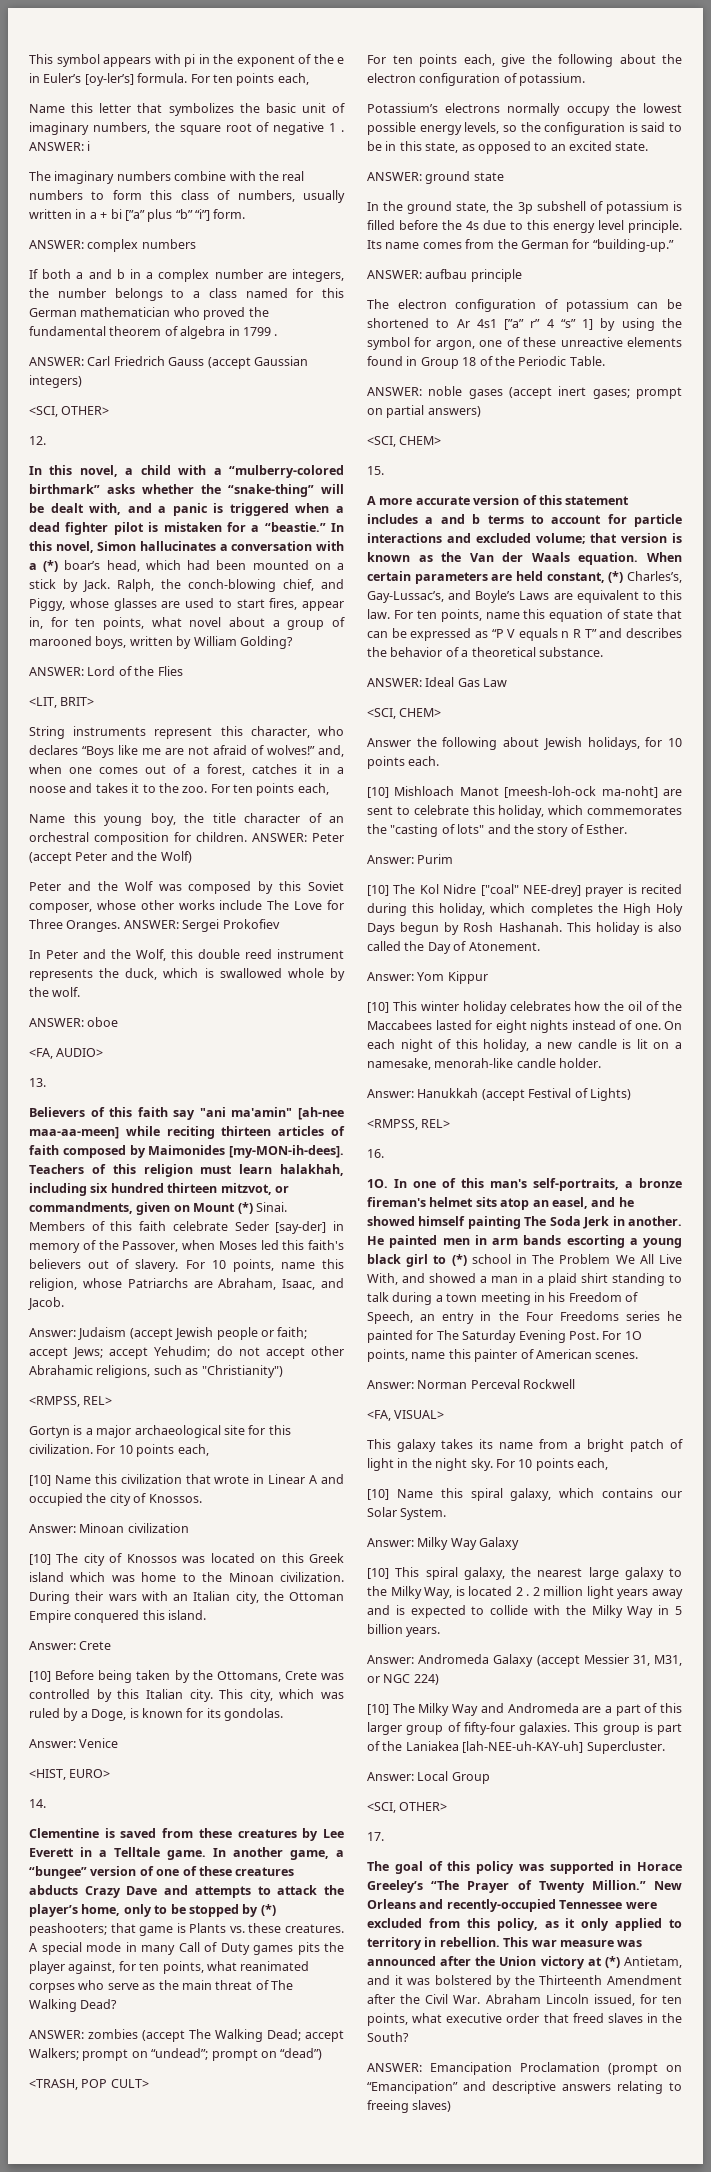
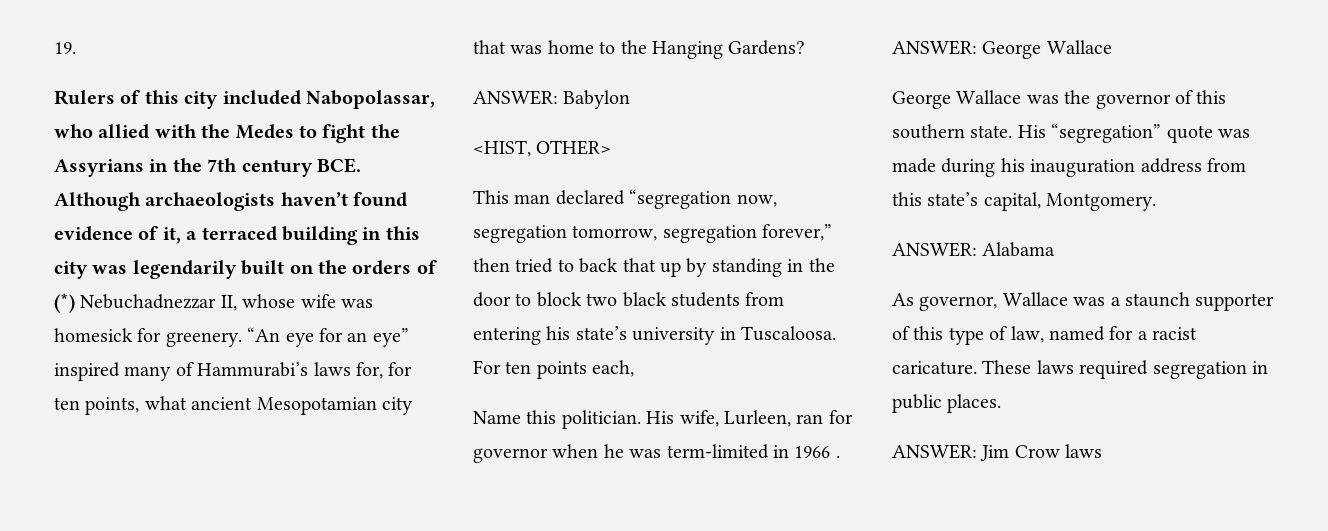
[29,54,344,67] [29,73,309,86] [29,103,345,116] [29,122,344,135] [29,141,91,151] [29,171,305,184] [29,190,345,203] [29,209,246,222] [29,239,196,252] [29,269,344,282] [29,288,344,301] [29,307,269,320] [29,326,278,339] [29,356,308,369] [29,375,82,388] [29,406,110,417] [29,436,46,445] [29,465,344,478] [29,484,344,497] [29,503,344,516] [29,522,344,535] [29,541,344,553] [29,560,345,572] [29,579,344,592] [29,598,344,611] [29,617,345,630] [29,636,293,649] [29,666,183,676] [29,697,95,708] [29,726,344,739] [29,745,344,758] [29,764,345,776] [29,783,329,796] [29,813,344,826] [29,832,344,845] [29,851,192,864] [29,881,344,894] [29,900,344,913] [29,919,280,932] [29,949,344,961] [29,968,345,981] [29,987,81,997] [29,1017,119,1027] [29,1048,104,1059] [29,1078,46,1087] [29,1107,344,1120] [29,1126,346,1139] [29,1145,344,1158] [29,1164,344,1177] [29,1183,289,1196] [29,1202,287,1215] [29,1221,345,1234] [29,1240,344,1253] [29,1259,344,1272] [29,1278,345,1291] [28,1297,64,1310] [29,1327,308,1340] [29,1346,344,1359] [29,1365,283,1378] [29,1396,113,1407] [29,1425,291,1438] [29,1444,209,1457] [29,1474,344,1486] [29,1493,202,1506] [29,1523,189,1533] [29,1553,345,1566] [29,1572,344,1582] [29,1591,344,1604] [29,1610,207,1623] [29,1641,112,1650] [29,1670,344,1683] [29,1689,344,1702] [29,1708,283,1721] [29,1738,119,1748] [29,1769,111,1780] [29,1799,46,1808] [29,1828,344,1841] [29,1847,344,1860] [29,1866,295,1879] [29,1885,345,1898] [29,1904,276,1917] [29,1923,345,1936] [29,1942,344,1955] [29,1961,310,1974] [29,1980,293,1993] [29,1999,118,2012] [29,2029,344,2042] [29,2048,323,2061] [29,2079,149,2090] [367,54,682,67] [367,73,586,86] [367,103,682,116] [367,122,682,135] [367,141,649,154] [367,171,504,184] [367,201,682,214] [367,220,682,233] [367,239,674,252] [367,269,522,282] [367,299,682,312] [367,318,682,331] [367,337,682,350] [367,356,605,369] [367,386,682,399] [367,405,481,418] [367,436,442,447] [367,466,384,475] [367,495,630,505] [367,514,682,527] [367,533,682,544] [367,552,682,565] [367,571,682,584] [367,590,682,603] [367,609,682,622] [367,628,682,641] [367,647,603,657] [367,677,508,687] [367,708,442,719] [367,737,682,750] [367,756,440,769] [367,786,682,798] [367,805,682,818] [367,824,627,837] [367,854,454,864] [367,884,682,897] [367,903,683,916] [367,922,682,935] [367,941,540,954] [367,971,488,984] [367,1001,682,1014] [367,1020,682,1033] [367,1039,682,1052] [367,1058,602,1070] [367,1088,631,1101] [367,1119,451,1130] [367,1149,384,1158] [367,1178,682,1191] [367,1197,634,1210] [367,1216,682,1229] [367,1235,682,1248] [367,1254,682,1267] [367,1273,682,1286] [367,1292,638,1305] [367,1311,682,1324] [367,1330,642,1343] [367,1349,639,1362] [367,1379,576,1389] [367,1410,445,1421] [367,1439,683,1452] [367,1458,608,1471] [367,1488,682,1501] [367,1507,447,1520] [367,1537,520,1550] [367,1567,682,1580] [367,1586,683,1599] [367,1605,682,1618] [367,1624,441,1637] [367,1654,682,1667] [367,1674,439,1685] [367,1703,682,1716] [367,1722,682,1735] [367,1741,665,1754] [367,1771,490,1784] [367,1802,448,1813] [367,1832,384,1841] [367,1861,682,1874] [367,1880,682,1893] [367,1899,657,1912] [367,1918,682,1931] [367,1937,643,1950] [367,1956,682,1969] [367,1975,682,1988] [367,1994,682,2006] [367,2013,682,2026] [367,2032,409,2042] [367,2062,682,2075] [367,2081,682,2094] [367,2100,452,2113] This symbol appears with pi in the exponent of the e in Euler’s [oy-ler’s] formula. For ten points each, // Name this letter that symbolizes the basic unit of imaginary numbers, the square root of negative 1 . ANSWER: i // The imaginary numbers combine with the real numbers to form this class of numbers, usually written in a + bi [”a” plus “b” “i”] form. // ANSWER: complex numbers // If both a and b in a complex number are integers, the number belongs to a class named for this German mathematician who proved the fundamental theorem of algebra in 1799 . // ANSWER: Carl Friedrich Gauss (accept Gaussian integers) // <SCI, OTHER> // 12. // In this novel, a child with a “mulberry-colored birthmark” asks whether the “snake-thing” will be dealt with, and a panic is triggered when a dead fighter pilot is mistaken for a “beastie.” In this novel, Simon hallucinates a conversation with a (*) boar’s head, which had been mounted on a stick by Jack. Ralph, the conch-blowing chief, and Piggy, whose glasses are used to start fires, appear in, for ten points, what novel about a group of marooned boys, written by William Golding? // ANSWER: Lord of the Flies // <LIT, BRIT> // String instruments represent this character, who declares “Boys like me are not afraid of wolves!” and, when one comes out of a forest, catches it in a noose and takes it to the zoo. For ten points each, // Name this young boy, the title character of an orchestral composition for children. ANSWER: Peter (accept Peter and the Wolf) // Peter and the Wolf was composed by this Soviet composer, whose other works include The Love for Three Oranges. ANSWER: Sergei Prokofiev // In Peter and the Wolf, this double reed instrument represents the duck, which is swallowed whole by the wolf. // ANSWER: oboe // <FA, AUDIO> // 13. // Believers of this faith say "ani ma'amin" [ah-nee maa-aa-meen] while reciting thirteen articles of faith composed by Maimonides [my-MON-ih-dees]. Teachers of this religion must learn halakhah, including six hundred thirteen mitzvot, or commandments, given on Mount (*) Sinai. Members of this faith celebrate Seder [say-der] in memory of the Passover, when Moses led this faith's believers out of slavery. For 10 points, name this religion, whose Patriarchs are Abraham, Isaac, and Jacob. // Answer: Judaism (accept Jewish people or faith; accept Jews; accept Yehudim; do not accept other Abrahamic religions, such as "Christianity") // <RMPSS, REL> // Gortyn is a major archaeological site for this civilization. For 10 points each, // [10] Name this civilization that wrote in Linear A and occupied the city of Knossos. // Answer: Minoan civilization // [10] The city of Knossos was located on this Greek island which was home to the Minoan civilization. During their wars with an Italian city, the Ottoman Empire conquered this island. // Answer: Crete // [10] Before being taken by the Ottomans, Crete was controlled by this Italian city. This city, which was ruled by a Doge, is known for its gondolas. // Answer: Venice // <HIST, EURO> // 14. // Clementine is saved from these creatures by Lee Everett in a Telltale game. In another game, a “bungee” version of one of these creatures abducts Crazy Dave and attempts to attack the player’s home, only to be stopped by (*) peashooters; that game is Plants vs. these creatures. A special mode in many Call of Duty games pits the player against, for ten points, what reanimated corpses who serve as the main threat of The Walking Dead? // ANSWER: zombies (accept The Walking Dead; accept Walkers; prompt on “undead”; prompt on “dead”) // <TRASH, POP CULT> // For ten points each, give the following about the electron configuration of potassium. // Potassium’s electrons normally occupy the lowest possible energy levels, so the configuration is said to be in this state, as opposed to an excited state. // ANSWER: ground state // In the ground state, the 3p subshell of potassium is filled before the 4s due to this energy level principle. Its name comes from the German for “building-up.” // ANSWER: aufbau principle // The electron configuration of potassium can be shortened to Ar 4s1 [”a” r” 4 “s” 1] by using the symbol for argon, one of these unreactive elements found in Group 18 of the Periodic Table. // ANSWER: noble gases (accept inert gases; prompt on partial answers) // <SCI, CHEM> // 15. // A more accurate version of this statement includes a and b terms to account for particle interactions and excluded volume; that version is known as the Van der Waals equation. When certain parameters are held constant, (*) Charles’s, Gay-Lussac’s, and Boyle’s Laws are equivalent to this law. For ten points, name this equation of state that can be expressed as “P V equals n R T” and describes the behavior of a theoretical substance. // ANSWER: Ideal Gas Law // <SCI, CHEM> // Answer the following about Jewish holidays, for 10 points each. // [10] Mishloach Manot [meesh-loh-ock ma-noht] are sent to celebrate this holiday, which commemorates the "casting of lots" and the story of Esther. // Answer: Purim // [10] The Kol Nidre ["coal" NEE-drey] prayer is recited during this holiday, which completes the High Holy Days begun by Rosh Hashanah. This holiday is also called the Day of Atonement. // Answer: Yom Kippur // [10] This winter holiday celebrates how the oil of the Maccabees lasted for eight nights instead of one. On each night of this holiday, a new candle is lit on a namesake, menorah-like candle holder. // Answer: Hanukkah (accept Festival of Lights) // <RMPSS, REL> // 16. // 1O. In one of this man's self-portraits, a bronze fireman's helmet sits atop an easel, and he showed himself painting The Soda Jerk in another. He painted men in arm bands escorting a young black girl to (*) school in The Problem We All Live With, and showed a man in a plaid shirt standing to talk during a town meeting in his Freedom of Speech, an entry in the Four Freedoms series he painted for The Saturday Evening Post. For 1O points, name this painter of American scenes. // Answer: Norman Perceval Rockwell // <FA, VISUAL> // This galaxy takes its name from a bright patch of light in the night sky. For 10 points each, // [10] Name this spiral galaxy, which contains our Solar System. // Answer: Milky Way Galaxy // [10] This spiral galaxy, the nearest large galaxy to the Milky Way, is located 2 . 2 million light years away and is expected to collide with the Milky Way in 5 billion years. // Answer: Andromeda Galaxy (accept Messier 31, M31, or NGC 224) // [10] The Milky Way and Andromeda are a part of this larger group of fifty-four galaxies. This group is part of the Laniakea [lah-NEE-uh-KAY-uh] Supercluster. // Answer: Local Group // <SCI, OTHER> // 17. // The goal of this policy was supported in Horace Greeley’s “The Prayer of Twenty Million.” New Orleans and recently-occupied Tennessee were excluded from this policy, as it only applied to territory in rebellion. This war measure was announced after the Union victory at (*) Antietam, and it was bolstered by the Thirteenth Amendment after the Civil War. Abraham Lincoln issued, for ten points, what executive order that freed slaves in the South? // ANSWER: Emancipation Proclamation (prompt on “Emancipation” and descriptive answers relating to freeing slaves) -> [54,42,76,54] [54,90,435,109] [54,124,400,143] [54,158,361,177] [54,192,408,211] [54,226,420,245] [54,260,437,279] [54,293,373,313] [54,327,409,347] [54,362,413,381] [54,396,413,415] [473,40,806,59] [473,90,631,109] [473,140,612,157] [473,189,777,209] [473,224,833,243] [473,258,835,277] [473,292,785,307] [473,326,836,345] [473,360,635,379] [473,410,853,429] [473,444,840,463] [892,40,1112,59] [892,90,1227,109] [892,123,1250,143] [892,158,1246,177] [892,192,1157,211] [892,242,1056,257] [892,292,1275,311] [892,326,1198,345] [892,360,1268,379] [892,394,1002,413] [892,444,1103,461] 19. // Rulers of this city included Nabopolassar, who allied with the Medes to fight the Assyrians in the 7th century BCE. Although archaeologists haven’t found evidence of it, a terraced building in this city was legendarily built on the orders of (*) Nebuchadnezzar II, whose wife was homesick for greenery. “An eye for an eye” inspired many of Hammurabi’s laws for, for ten points, what ancient Mesopotamian city that was home to the Hanging Gardens? // ANSWER: Babylon // <HIST, OTHER> // This man declared “segregation now, segregation tomorrow, segregation forever,” then tried to back that up by standing in the door to block two black students from entering his state’s university in Tuscaloosa. For ten points each, // Name this politician. His wife, Lurleen, ran for governor when he was term-limited in 1966 . ANSWER: George Wallace // George Wallace was the governor of this southern state. His “segregation” quote was made during his inauguration address from this state’s capital, Montgomery. // ANSWER: Alabama // As governor, Wallace was a staunch supporter of this type of law, named for a racist caricature. These laws required segregation in public places. // ANSWER: Jim Crow laws

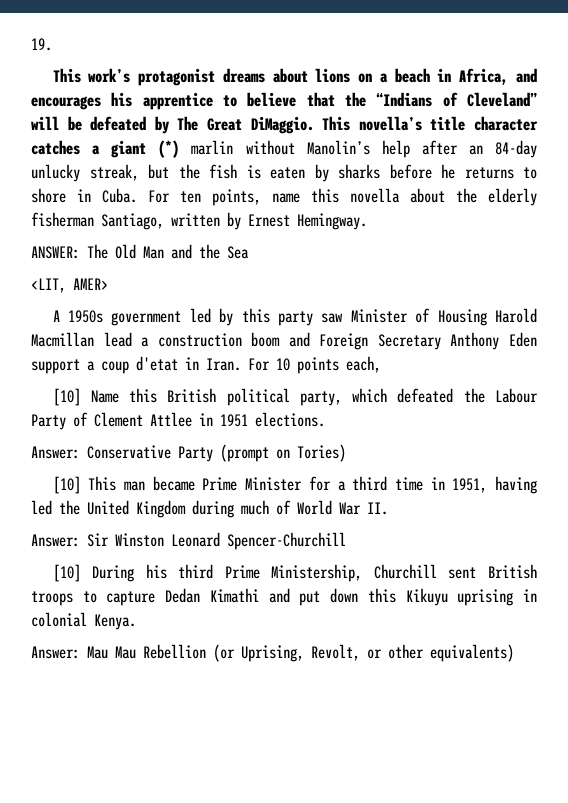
[54,90,435,109] [54,124,400,143] [54,158,361,177] [54,192,408,211] [54,226,420,245] [54,260,437,279] [54,293,373,313] [54,327,409,347] [54,362,413,381] [54,396,413,415] [473,40,806,59] [473,90,631,109] [473,140,612,157] [473,189,777,209] [473,224,833,243] [473,258,835,277] [473,292,785,307] [473,326,836,345] [473,360,532,374] Rulers of this city included Nabopolassar, who allied with the Medes to fight the Assyrians in the 7th century BCE. Although archaeologists haven’t found evidence of it, a terraced building in this city was legendarily built on the orders of (*) Nebuchadnezzar II, whose wife was homesick for greenery. “An eye for an eye” inspired many of Hammurabi’s laws for, for ten points, what ancient Mesopotamian city that was home to the Hanging Gardens? // ANSWER: Babylon // <HIST, OTHER> // This man declared “segregation now, segregation tomorrow, segregation forever,” then tried to back that up by standing in the door to block two black students from entering his state’s university in Tuscaloosa. For ten -> [52,68,537,86] [31,92,537,110] [31,116,539,134] [31,140,538,158] [31,164,537,182] [31,188,537,206] [31,212,367,230] [31,244,249,259] [31,278,108,293] [52,308,537,326] [31,332,537,350] [31,356,290,374] This work’s protagonist dreams about lions on a beach in Africa, and encourages his apprentice to believe that the “Indians of Cleveland” will be defeated by The Great DiMaggio. This novella’s title character catches a giant (*) marlin without Manolin’s help after an 84-day unlucky streak, but the fish is eaten by sharks before he returns to shore in Cuba. For ten points, name this novella about the elderly fisherman Santiago, written by Ernest Hemingway. // ANSWER: The Old Man and the Sea // <LIT, AMER> // A 1950s government led by this party saw Minister of Housing Harold Macmillan lead a construction boom and Foreign Secretary Anthony Eden support a coup d'etat in Iran. For 10
(635, 368) none -> [52,388,81,406] [10]
[561,410,853,429] [473,444,840,463] [892,40,1112,59] [892,90,1227,109] [892,123,1250,143] [892,158,1246,177] [892,192,1157,211] [892,242,1056,257] [892,292,1275,311] [892,326,1198,345] [892,360,1268,379] [892,394,1002,413] [892,444,1103,461] politician. His wife, Lurleen, ran for governor when he was term-limited in 1966 . ANSWER: George Wallace // George Wallace was the governor of this southern state. His “segregation” quote was made during his inauguration address from this state’s capital, Montgomery. // ANSWER: Alabama // As governor, Wallace was a staunch supporter of this type of law, named for a racist caricature. These laws required segregation in public places. // ANSWER: Jim Crow laws -> [167,388,538,406] [31,412,325,430] [31,444,346,462] [52,476,538,494] [31,500,388,518] [31,532,346,550] [52,564,537,582] [31,588,538,606] [31,612,136,630] [31,644,514,662] British political party, which defeated the Labour Party of Clement Attlee in 1951 elections. // Answer: Conservative Party (prompt on Tories) // [10] This man became Prime Minister for a third time in 1951, having led the United Kingdom during much of World War II. // Answer: Sir Winston Leonard Spencer-Churchill // [10] During his third Prime Ministership, Churchill sent British troops to capture Dedan Kimathi and put down this Kikuyu uprising in colonial Kenya. // Answer: Mau Mau Rebellion (or Uprising, Revolt, or other equivalents)

